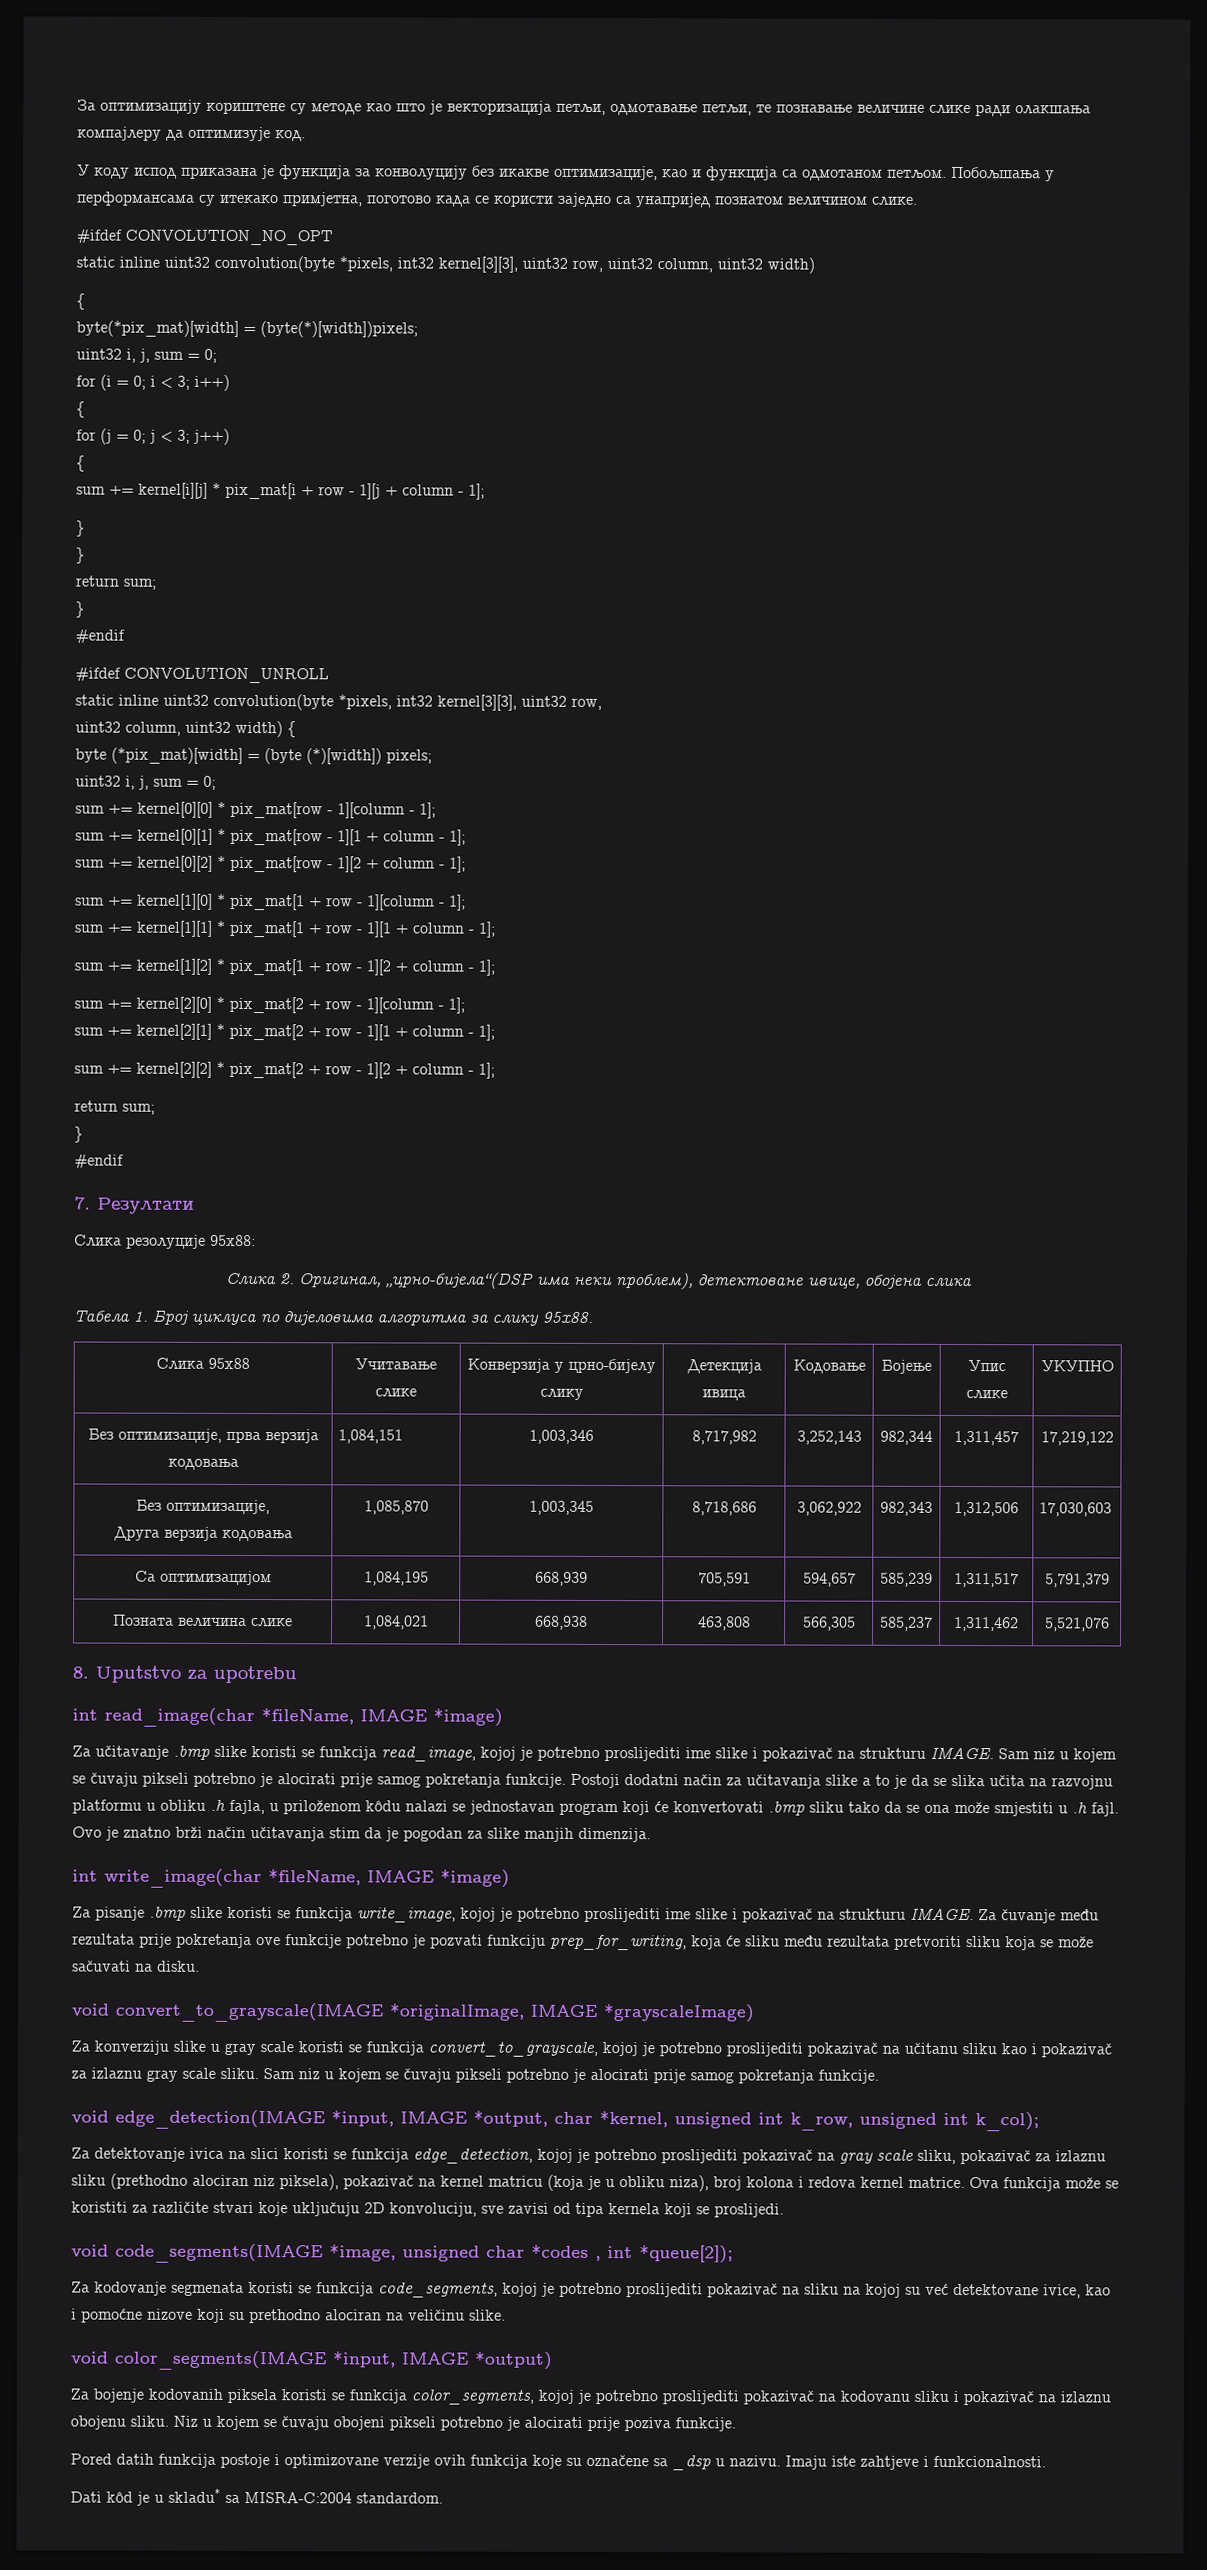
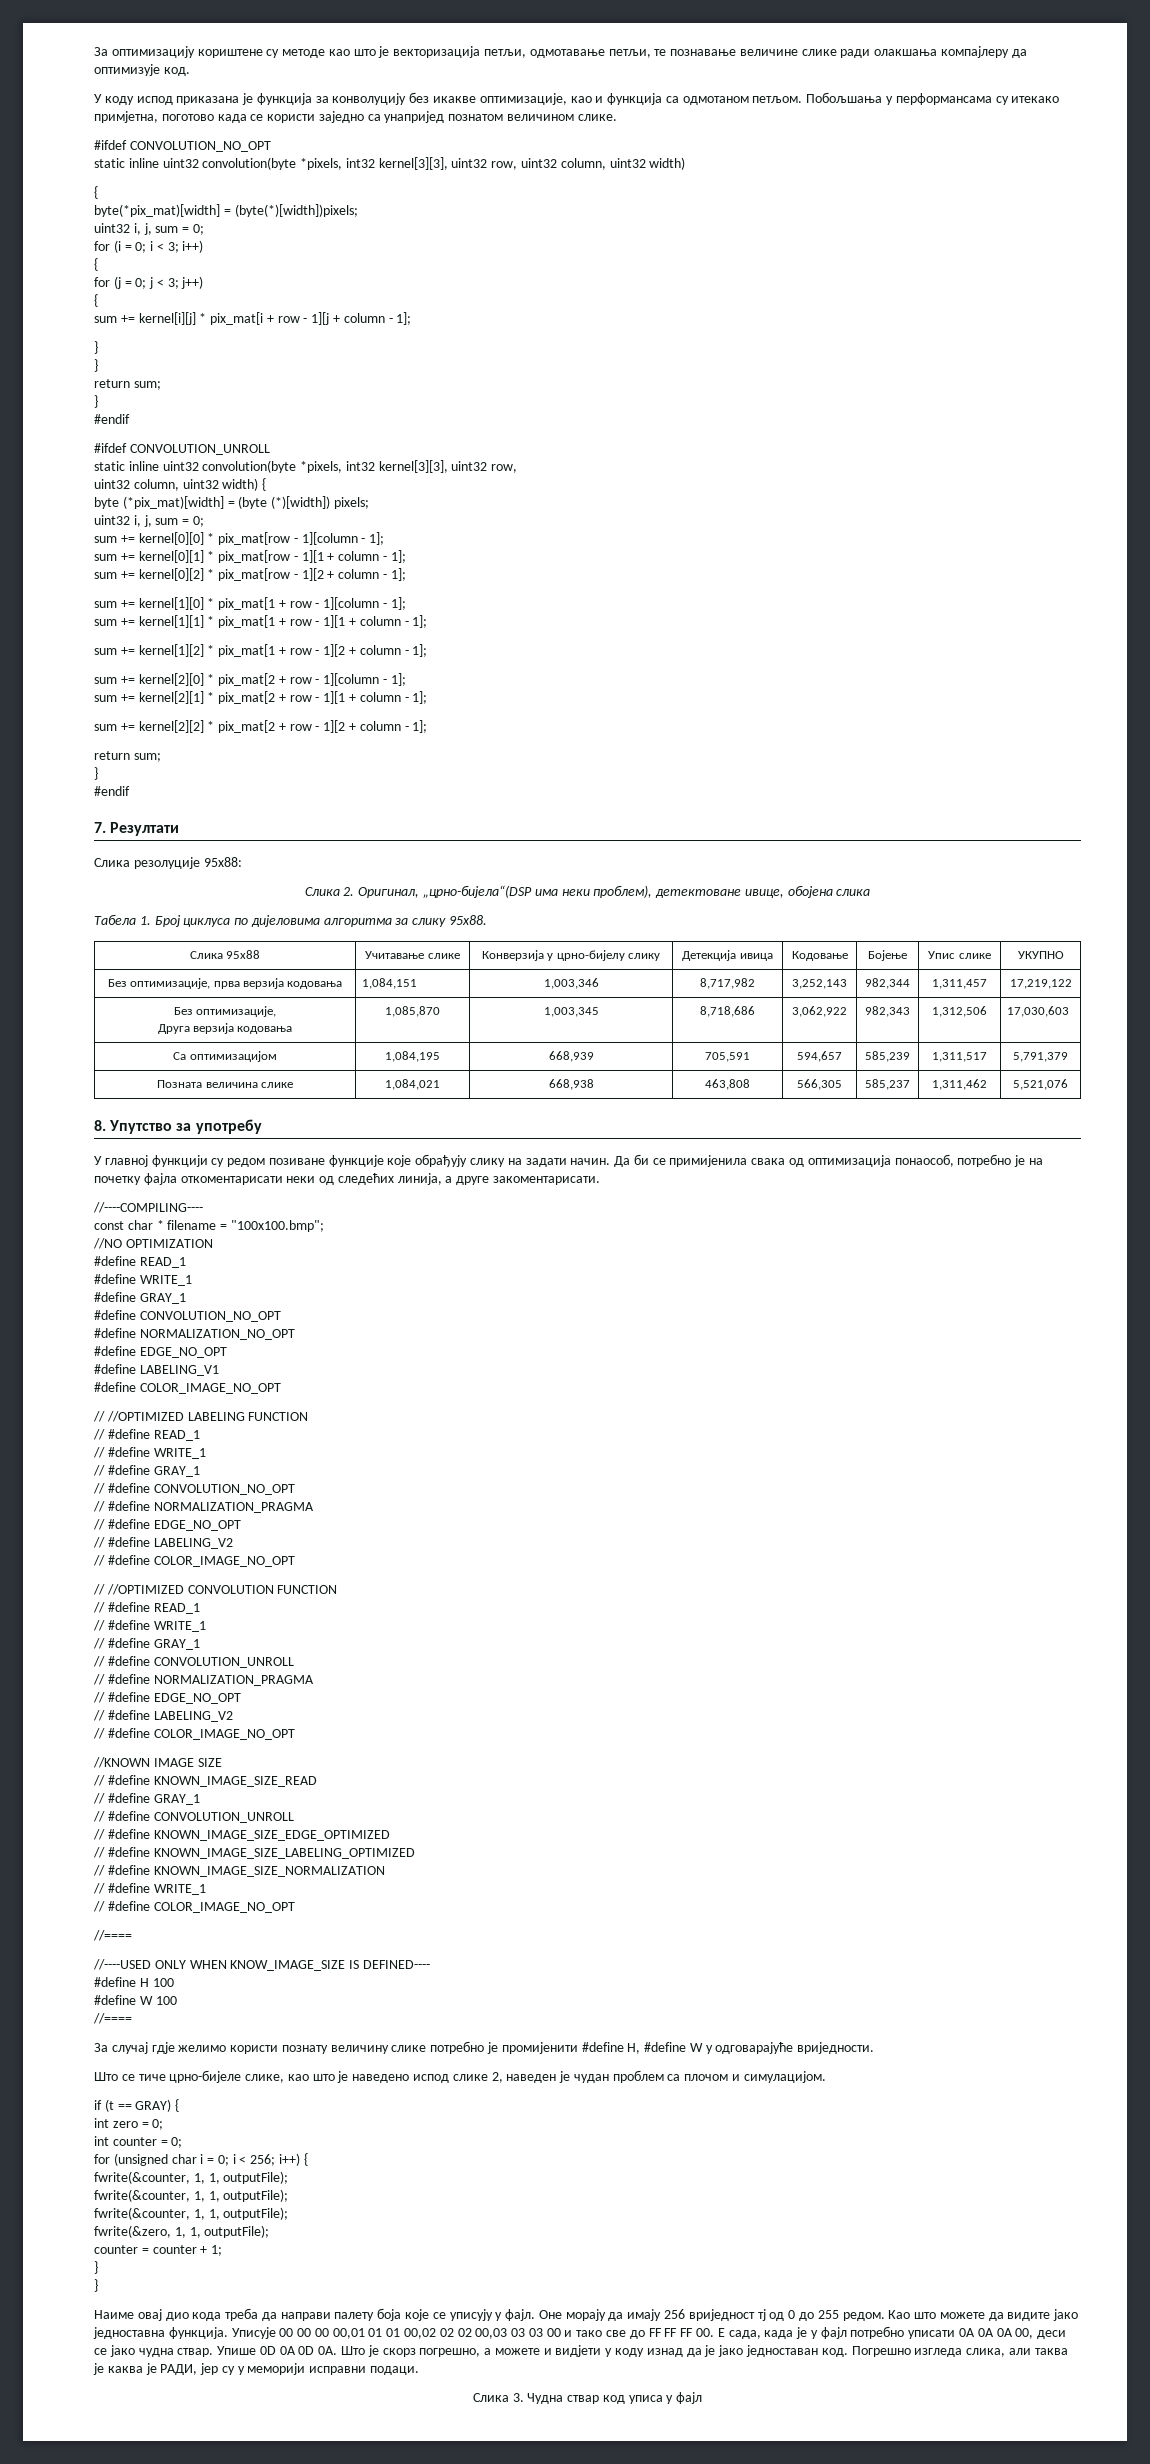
[95,1665,297,1684] [72,1707,503,1728] [72,1745,1117,1763] [72,1772,1113,1790] [72,1799,1119,1817] [72,1826,651,1843] [72,1868,510,1889] [72,1906,1099,1924] [72,1933,1094,1951] [72,1960,200,1972] [71,2002,754,2023] [71,2040,1112,2058] [71,2067,879,2084] [71,2109,1039,2132] [71,2147,1106,2165] [71,2173,1119,2192] [71,2201,784,2218] [71,2243,733,2264] [71,2281,1111,2299] [71,2308,506,2324] [70,2350,553,2371] [70,2388,1111,2406] [70,2415,736,2432] [70,2453,1046,2471] [70,2487,443,2506] Uputstvo za upotrebu // int read_image(char *fileName, IMAGE *image) // Za učitavanje .bmp slike koristi se funkcija read_image, kojoj je potrebno proslijediti ime slike i pokazivač na strukturu IMAGE. Sam niz u kojem se čuvaju pikseli potrebno je alocirati prije samog pokretanja funkcije. Postoji dodatni način za učitavanja slike a to je da se slika učita na razvojnu platformu u obliku .h fajla, u priloženom kôdu nalazi se jednostavan program koji će konvertovati .bmp sliku tako da se ona može smjestiti u .h fajl. Ovo je znatno brži način učitavanja stim da je pogodan za slike manjih dimenzija. // int write_image(char *fileName, IMAGE *image) // Za pisanje .bmp slike koristi se funkcija write_image, kojoj je potrebno proslijediti ime slike i pokazivač na strukturu IMAGE. Za čuvanje među rezultata prije pokretanja ove funkcije potrebno je pozvati funkciju prep_for_writing, koja će sliku među rezultata pretvoriti sliku koja se može sačuvati na disku. // void convert_to_grayscale(IMAGE *originalImage, IMAGE *grayscaleImage) // Za konverziju slike u gray scale koristi se funkcija convert_to_grayscale, kojoj je potrebno proslijediti pokazivač na učitanu sliku kao i pokazivač za izlaznu gray scale sliku. Sam niz u kojem se čuvaju pikseli potrebno je alocirati prije samog pokretanja funkcije. // void edge_detection(IMAGE *input, IMAGE *output, char *kernel, unsigned int k_row, unsigned int k_col); // Za detektovanje ivica na slici koristi se funkcija edge_detection, kojoj je potrebno proslijediti pokazivač na gray scale sliku, pokazivač za izlaznu sliku (prethodno alociran niz piksela), pokazivač na kernel matricu (koja je u obliku niza), broj kolona i redova kernel matrice. Ova funkcija može se koristiti za različite stvari koje uključuju 2D konvoluciju, sve zavisi od tipa kernela koji se proslijedi. // void code_segments(IMAGE *image, unsigned char *codes , int *queue[2]); // Za kodovanje segmenata koristi se funkcija code_segments, kojoj je potrebno proslijediti pokazivač na sliku na kojoj su već detektovane ivice, kao i pomoćne nizove koji su prethodno alociran na veličinu slike. // void color_segments(IMAGE *input, IMAGE *output) // Za bojenje kodovanih piksela koristi se funkcija color_segments, kojoj je potrebno proslijediti pokazivač na kodovanu sliku i pokazivač na izlaznu obojenu sliku. Niz u kojem se čuvaju obojeni pikseli potrebno je alocirati prije poziva funkcije. // Pored datih funkcija postoje i optimizovane verzije ovih funkcija koje su označene sa _dsp u nazivu. Imaju iste zahtjeve i funkcionalnosti. // Dati kôd je u skladu* sa MISRA-C:2004 standardom. -> [109,1119,262,1134] [94,1154,1043,1168] [94,1173,601,1185] [93,1202,203,1213] [94,1220,324,1232] [93,1238,213,1249] [94,1256,186,1268] [94,1274,192,1286] [94,1292,186,1304] [94,1310,281,1322] [94,1328,295,1340] [94,1346,227,1358] [94,1364,219,1376] [94,1382,281,1394] [93,1411,309,1422] [93,1429,200,1441] [93,1447,206,1459] [93,1465,200,1477] [93,1483,295,1495] [93,1501,314,1513] [93,1519,241,1531] [93,1537,233,1549] [93,1555,295,1567] [93,1584,338,1595] [93,1602,200,1614] [93,1620,206,1632] [93,1638,200,1650] [93,1656,294,1668] [93,1674,314,1686] [93,1692,241,1704] [93,1710,233,1722] [93,1728,295,1740] [93,1757,222,1768] [93,1775,317,1787] [93,1793,200,1805] [93,1811,294,1823] [93,1829,390,1841] [93,1847,415,1859] [93,1865,385,1877] [93,1883,206,1895] [93,1901,295,1913] [93,1930,132,1941] [93,1959,430,1971] [94,1977,174,1987] [94,1995,177,2005] [93,2013,132,2024] [94,2041,875,2054] [94,2070,826,2083] [94,2099,180,2112] [94,2118,164,2130] [94,2136,183,2148] [94,2153,308,2166] [94,2171,289,2184] [94,2189,289,2202] [94,2207,289,2220] [94,2225,270,2238] [94,2245,223,2256] [94,2261,98,2274] [94,2279,98,2292] [94,2308,1079,2321] [93,2326,1067,2339] [94,2345,1068,2357] [93,2363,420,2375] [472,2392,703,2404] Упутство за употребу // У главној функцији су редом позиване функције које обрађују слику на задати начин. Да би се примијенила свака од оптимизација понаособ, потребно је на почетку фајла откоментарисати неки од следећих линија, а друге закоментарисати. // //----COMPILING---- // const char * filename = "100x100.bmp"; // //NO OPTIMIZATION // #define READ_1 // #define WRITE_1 // #define GRAY_1 // #define CONVOLUTION_NO_OPT // #define NORMALIZATION_NO_OPT // #define EDGE_NO_OPT // #define LABELING_V1 // #define COLOR_IMAGE_NO_OPT // // //OPTIMIZED LABELING FUNCTION // // #define READ_1 // // #define WRITE_1 // // #define GRAY_1 // // #define CONVOLUTION_NO_OPT // // #define NORMALIZATION_PRAGMA // // #define EDGE_NO_OPT // // #define LABELING_V2 // // #define COLOR_IMAGE_NO_OPT // // //OPTIMIZED CONVOLUTION FUNCTION // // #define READ_1 // // #define WRITE_1 // // #define GRAY_1 // // #define CONVOLUTION_UNROLL // // #define NORMALIZATION_PRAGMA // // #define EDGE_NO_OPT // // #define LABELING_V2 // // #define COLOR_IMAGE_NO_OPT // //KNOWN IMAGE SIZE // // #define KNOWN_IMAGE_SIZE_READ // // #define GRAY_1 // // #define CONVOLUTION_UNROLL // // #define KNOWN_IMAGE_SIZE_EDGE_OPTIMIZED // // #define KNOWN_IMAGE_SIZE_LABELING_OPTIMIZED // // #define KNOWN_IMAGE_SIZE_NORMALIZATION // // #define WRITE_1 // // #define COLOR_IMAGE_NO_OPT // //==== // //----USED ONLY WHEN KNOW_IMAGE_SIZE IS DEFINED---- // #define H 100 // #define W 100 // //==== // За случај гдје желимо користи познату величину слике потребно је промијенити #define H, #define W у одговарајуће вриједности. // Што се тиче црно-бијеле слике, као што је наведено испод слике 2, наведен је чудан проблем са плочом и симулацијом. // if (t == GRAY) { // int zero = 0; // int counter = 0; // for (unsigned char i = 0; i < 256; i++) { // fwrite(&counter, 1, 1, outputFile); // fwrite(&counter, 1, 1, outputFile); // fwrite(&counter, 1, 1, outputFile); // fwrite(&zero, 1, 1, outputFile); // counter = counter + 1; // } // } // Наиме овај дио кода треба да направи палету боја које се уписују у фајл. Оне морају да имају 256 вриједност тј од 0 до 255 редом. Као што можете да видите јако једноставна функција. Уписује 00 00 00 00,01 01 01 00,02 02 02 00,03 03 03 00 и тако све до FF FF FF 00. Е сада, када је у фајл потребно уписати 0А 0А 0А 00, деси се јако чудна ствар. Упише 0D 0A 0D 0A. Што је скорз погрешно, а можете и видјети у коду изнад да је јако једноставан код. Погрешно изгледа слика, али таква је каква је РАДИ, јер су у меморији исправни подаци. // Слика 3. Чудна ствар код уписа у фајл

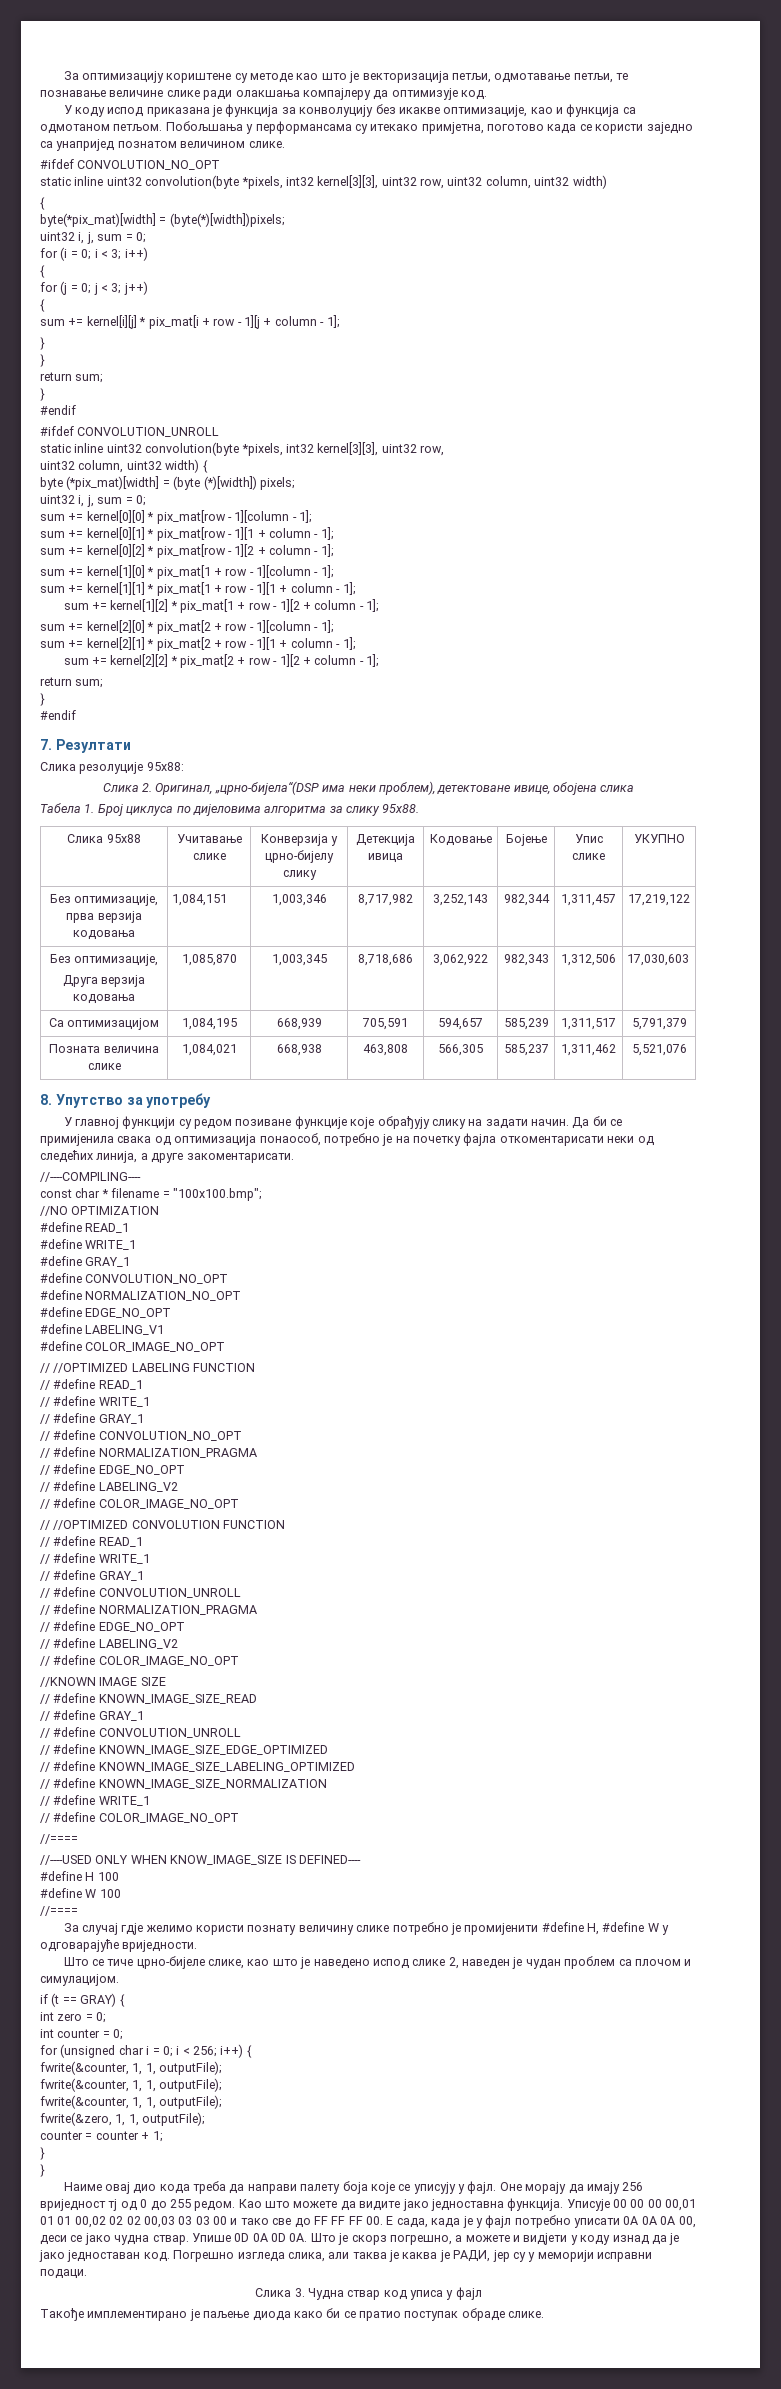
(703, 2398) none -> [40,2308,545,2321] // Такође имплементирано је паљење диода како би се пратио поступак обраде слике.

